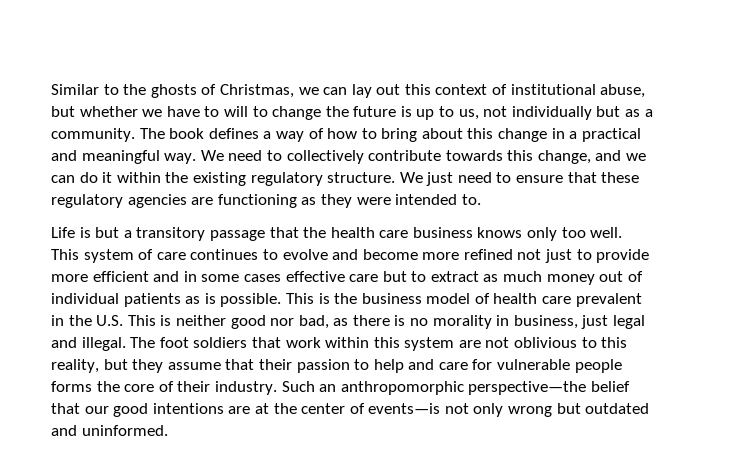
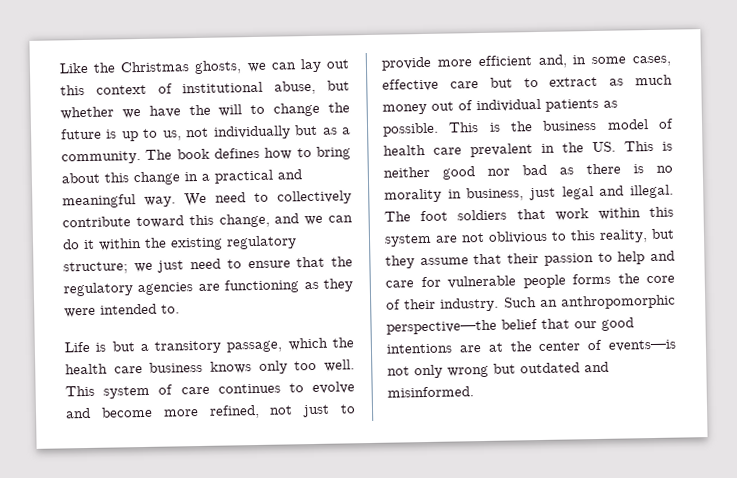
[51,84,294,98] Similar to the ghosts of Christmas, -> [59,60,243,75] Like the Christmas ghosts,
[204,106,220,117] to -> [188,104,211,116] the
[263,128,324,142] a way of -> (260, 153) none
[445,150,503,161] towards -> [135,215,184,229] toward
[327,172,423,183] structure. We -> [63,261,153,275] structure; we
[601,172,640,183] these -> [331,256,353,267] the
[209,227,299,241] passage that -> [226,337,328,353] passage, which
[463,249,513,260] refined -> [208,404,260,419] refined,
[153,271,180,282] and -> [537,54,568,68] and,
[243,274,281,282] cases -> [632,55,671,67] cases,
[204,293,216,304] is -> (618, 104) none
[96,315,124,326] U.S. -> [592,141,616,153] US.
[298,315,329,329] bad, -> [522,164,547,176] bad
[81,425,168,436] uninformed. -> [387,386,474,398] misinformed.

